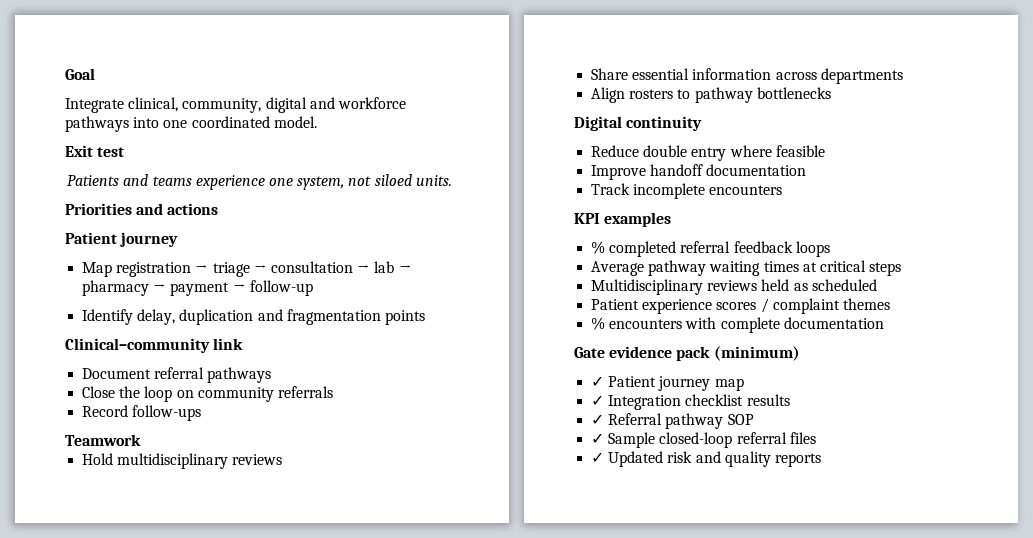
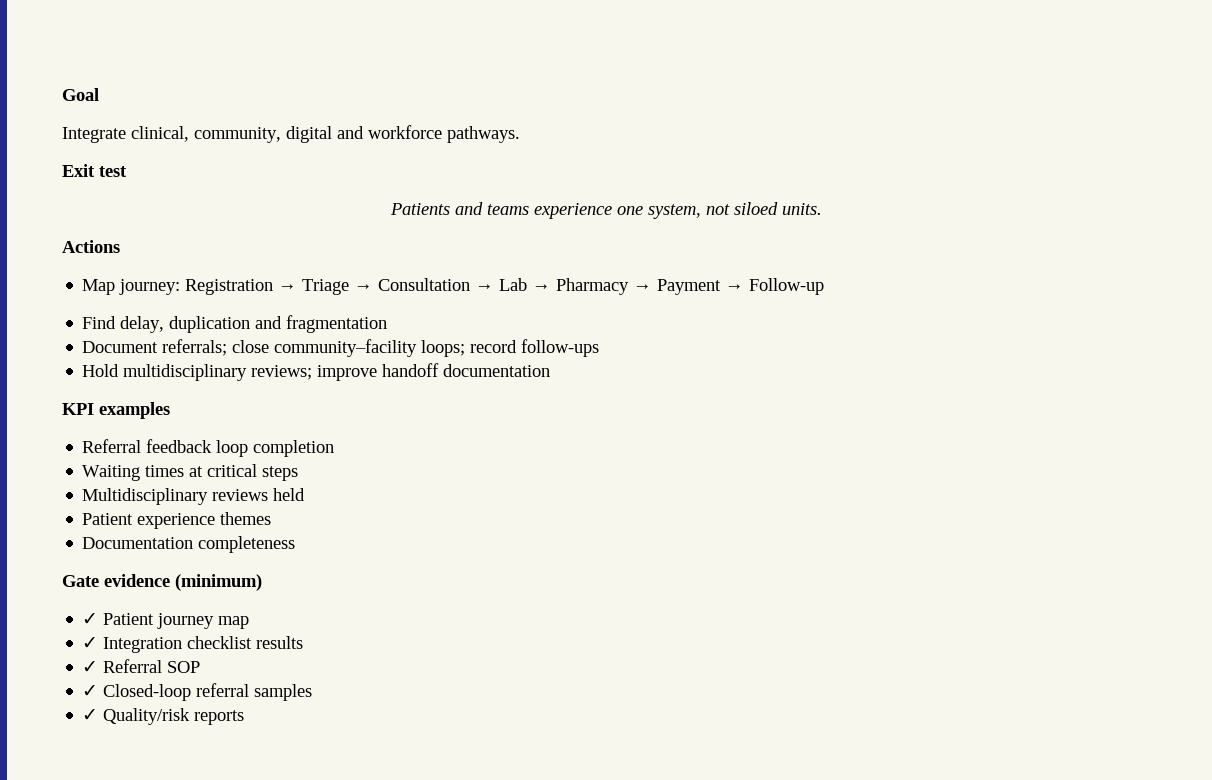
[65,116,317,132] pathways into one coordinated model. -> [447,126,520,143] pathways.
[65,203,219,215] [65,232,179,247] [82,261,412,277] [82,280,313,296] [82,309,425,325] [65,338,244,353] [82,367,272,383] [82,386,333,402] [82,405,129,417] Priorities and actions // Patient journey // Map registration → triage → consultation → lab → pharmacy → payment → follow-up // Identify delay, duplication and fragmentation points // Clinical–community link // Document referral pathways // Close the loop on community referrals // Record -> [62,240,120,253] [82,278,825,295] [82,315,388,333] [82,339,518,357] Actions // Map journey: Registration → Triage → Consultation → Lab → Pharmacy → Payment → Follow-up // Find delay, duplication and fragmentation // Document referrals; close community–facility loops; record
[65,434,141,446] // Teamwork -> (600, 348) none
[232,454,283,465] [591,68,903,84] [591,87,831,103] [574,116,703,131] [591,145,825,161] [591,165,647,180] reviews // Share essential information across departments // Align rosters to pathway bottlenecks // Digital continuity // Reduce double entry where feasible // Improve -> [251,365,378,381] reviews; improve
[591,183,783,199] // Track incomplete encounters -> (551, 370) none
[591,241,830,257] [591,260,761,276] % completed referral feedback loops // Average pathway waiting -> [82,439,335,457] [82,465,141,481] Referral feedback loop completion // Waiting
[793,279,877,291] as scheduled -> (306, 494) none
[716,298,890,314] [591,317,884,333] scores / complaint themes // % encounters with complete documentation -> [220,512,272,525] [82,536,296,553] themes // Documentation completeness
[676,346,711,361] pack -> (170, 580) none
[665,413,724,429] pathway -> (163, 666) none
[608,432,816,448] [591,451,771,467] Sample closed-loop referral files // ✓ Updated risk and quality -> [103,683,313,701] [82,708,191,725] Closed-loop referral samples // ✓ Quality/risk

